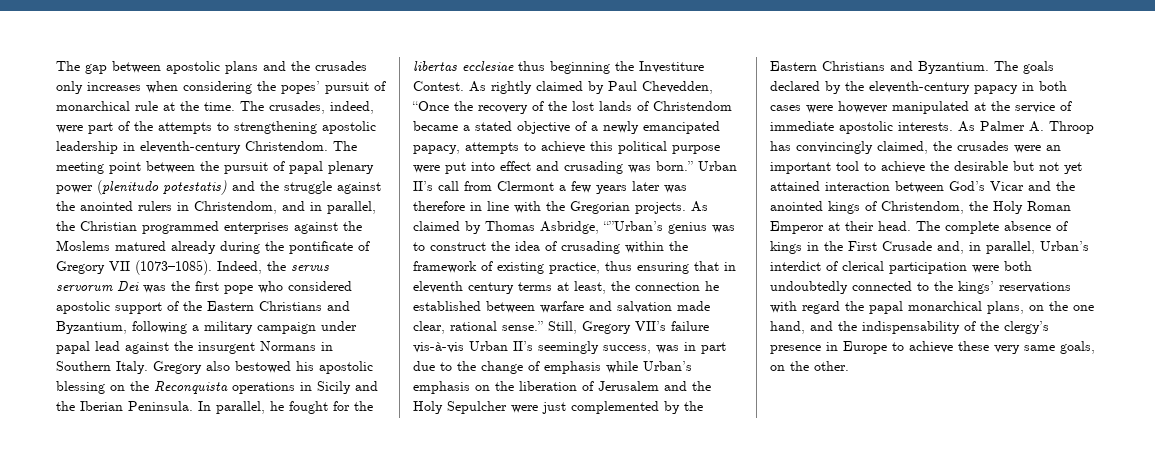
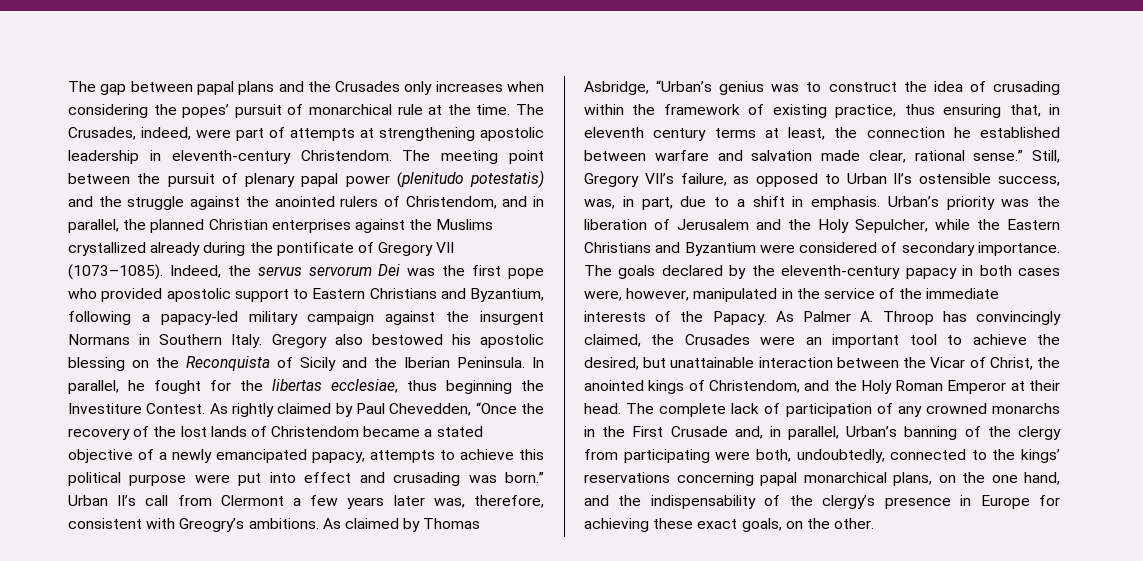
[166,61,220,74] apostolic -> [196,81,234,95] papal
[315,61,367,71] crusades -> [335,81,401,92] Crusades
[269,101,325,114] crusades, -> [68,127,136,140] Crusades,
[134,121,229,134] the attempts to -> [290,128,374,141] attempts at
[289,161,374,174] papal plenary -> [245,173,339,187] plenary papal
[177,202,189,211] in -> [383,196,400,207] of
[80,221,219,234] Christian programmed -> [150,219,268,233] planned Christian
[56,240,166,251] Moslems matured -> [436,219,494,230] [68,242,146,256] Muslims crystallized
[288,281,352,291] considered -> [101,288,163,302] provided
[167,301,202,311] of the -> [293,289,308,299] to
(199, 328) none -> [160,311,238,325] papacy-led
[321,321,357,331] [56,341,120,354] under papal lead -> (375, 318) none
[232,382,312,394] operations in -> [277,357,293,368] of
[462,61,514,71] ecclesiae -> [331,379,398,393] ecclesiae,
[664,185,687,193] [413,201,686,214] was therefore in line with the Gregorian projects. -> [433,495,544,508] [68,518,319,532] was, therefore, consistent with Greogry’s ambitions.
[603,221,663,231] “”Urban’s -> [656,80,713,92] “Urban’s
[694,261,719,271] that -> [1009,104,1041,117] that,
[671,321,709,331] [413,341,726,354] [413,361,692,374] [413,381,490,394] failure vis-à-vis Urban II’s seemingly success, was in part due to the change of emphasis while Urban’s emphasis on -> [680,173,1060,187] [584,196,1030,210] failure, as opposed to Urban II’s ostensible success, was, in part, due to a shift in emphasis. Urban’s priority was
[447,401,703,414] [770,61,989,74] Sepulcher were just complemented by the Eastern Christians and Byzantium. -> [855,219,1060,233] [584,242,1060,256] Sepulcher, while the Eastern Christians and Byzantium were considered of secondary importance.
[806,101,1072,114] [770,121,953,134] were however manipulated at the service of immediate apostolic interests. -> [584,288,1000,302] [584,311,767,325] were, however, manipulated in the service of the immediate interests of the Papacy.
[957,141,1009,151] crusades -> [684,334,750,345] Crusades
[954,161,1082,174] [770,181,1051,193] desirable but not yet attained interaction between God’s Vicar and -> [584,357,1033,370] desired, but unattainable interaction between the Vicar of Christ,
(964, 207) none -> [804,380,830,391] and
[1004,221,1068,231] [770,241,802,254] absence of kings -> [731,403,1060,417] lack of participation of any crowned monarchs
[770,261,1032,274] [770,281,848,294] interdict of clerical participation were both undoubtedly -> [904,426,1061,440] [584,449,885,463] banning of the clergy from participating were both, undoubtedly,
[770,301,864,314] with regard the -> [676,472,754,486] concerning
[892,341,1055,354] to achieve these very same -> [1039,495,1060,506] [584,518,738,532] for achieving these exact

